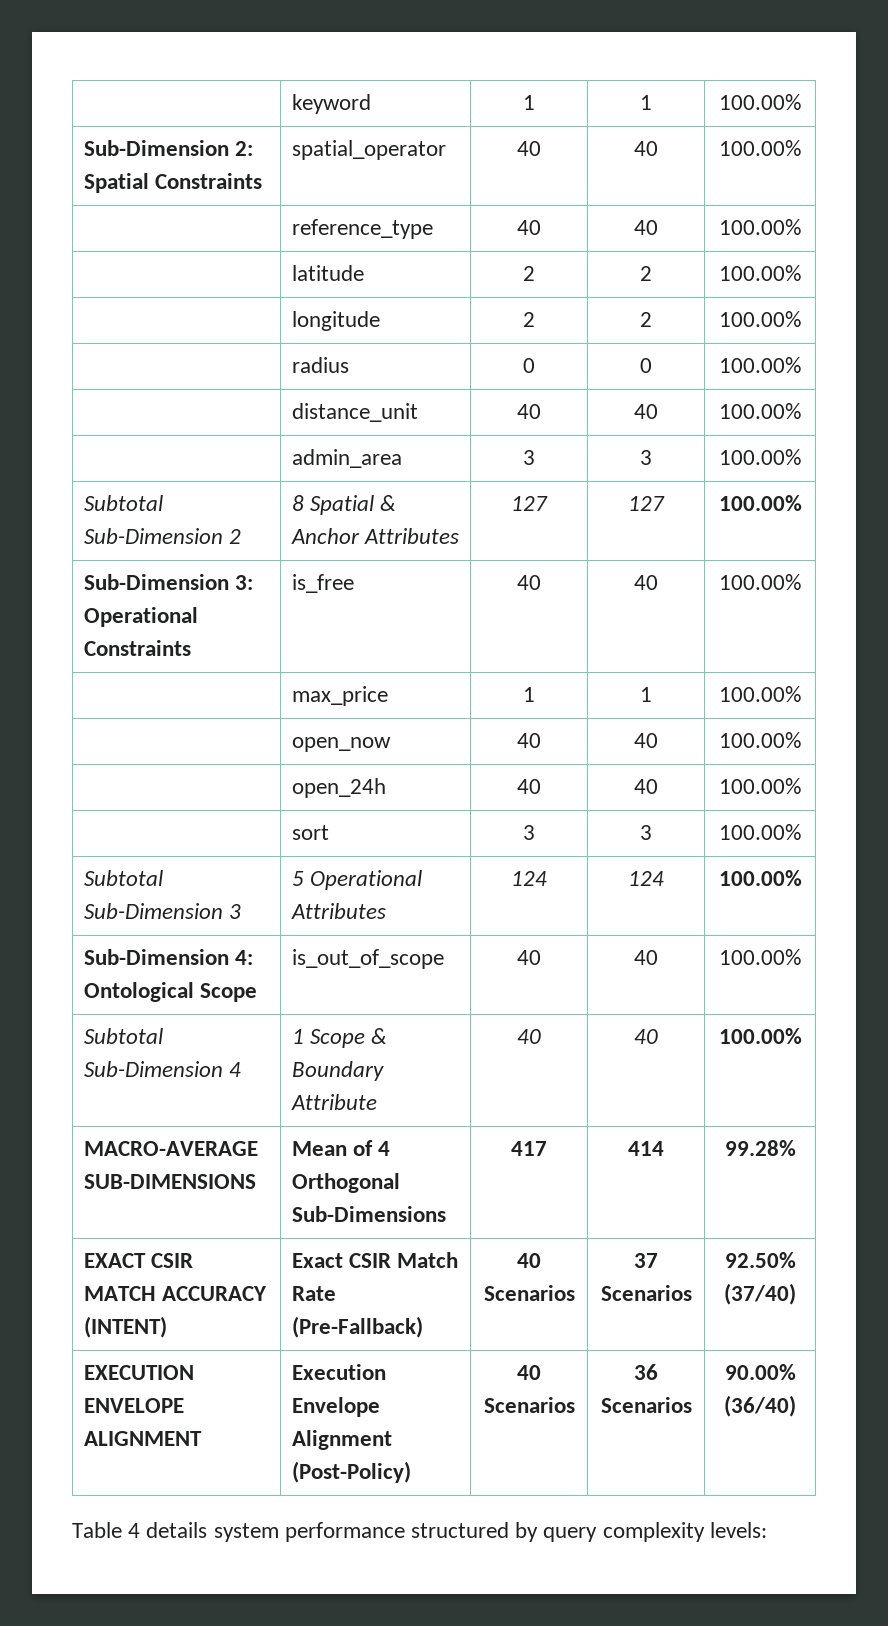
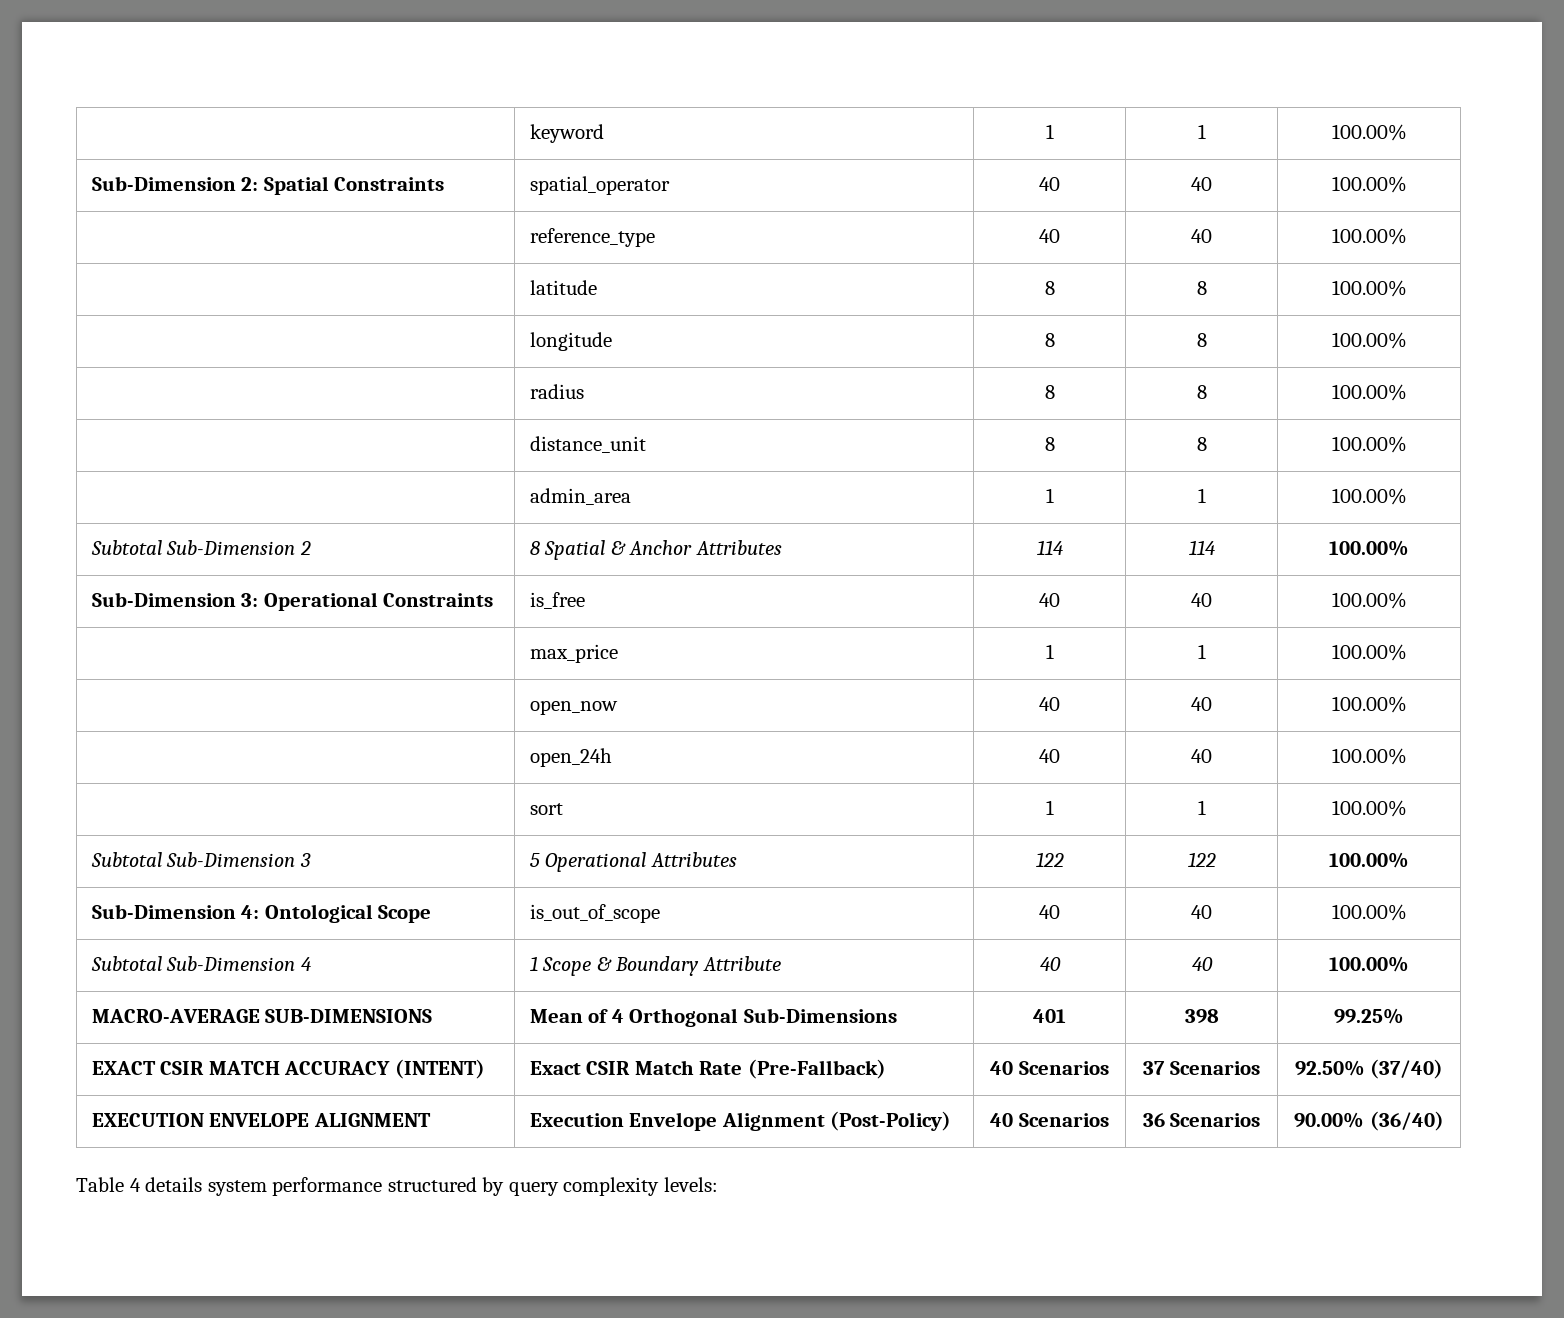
[523,266,535,281] [640,266,652,281] 2 | 2 -> [1044,281,1055,295] [1196,281,1207,295] 8 | 8
[523,312,535,327] [640,312,652,327] 2 | 2 -> [1044,333,1055,347] [1196,333,1207,347] 8 | 8
[523,358,535,373] [640,358,652,373] 0 | 0 -> [1044,385,1055,399] [1196,385,1207,399] 8 | 8
[517,404,541,419] [634,404,658,419] 40 | 40 -> [1044,437,1055,451] [1196,437,1207,451] 8 | 8
[523,450,535,465] [640,450,652,465] 3 | 3 -> [1045,488,1054,503] [1197,488,1206,503] 1 | 1
[511,496,548,511] [628,496,665,511] 127 | 127 -> [1036,540,1063,555] [1188,540,1215,555] 114 | 114
[523,825,535,840] [640,825,652,840] 3 | 3 -> [1045,800,1054,815] [1197,800,1206,815] 1 | 1
[511,871,547,886] [628,871,664,886] 124 | 124 -> [1035,852,1064,867] [1187,852,1216,867] 122 | 122
[511,1141,547,1156] [628,1141,664,1156] [724,1140,796,1156] 417 | 414 | 99.28% -> [1033,1009,1066,1023] [1184,1009,1219,1024] [1334,1008,1404,1024] 401 | 398 | 99.25%

